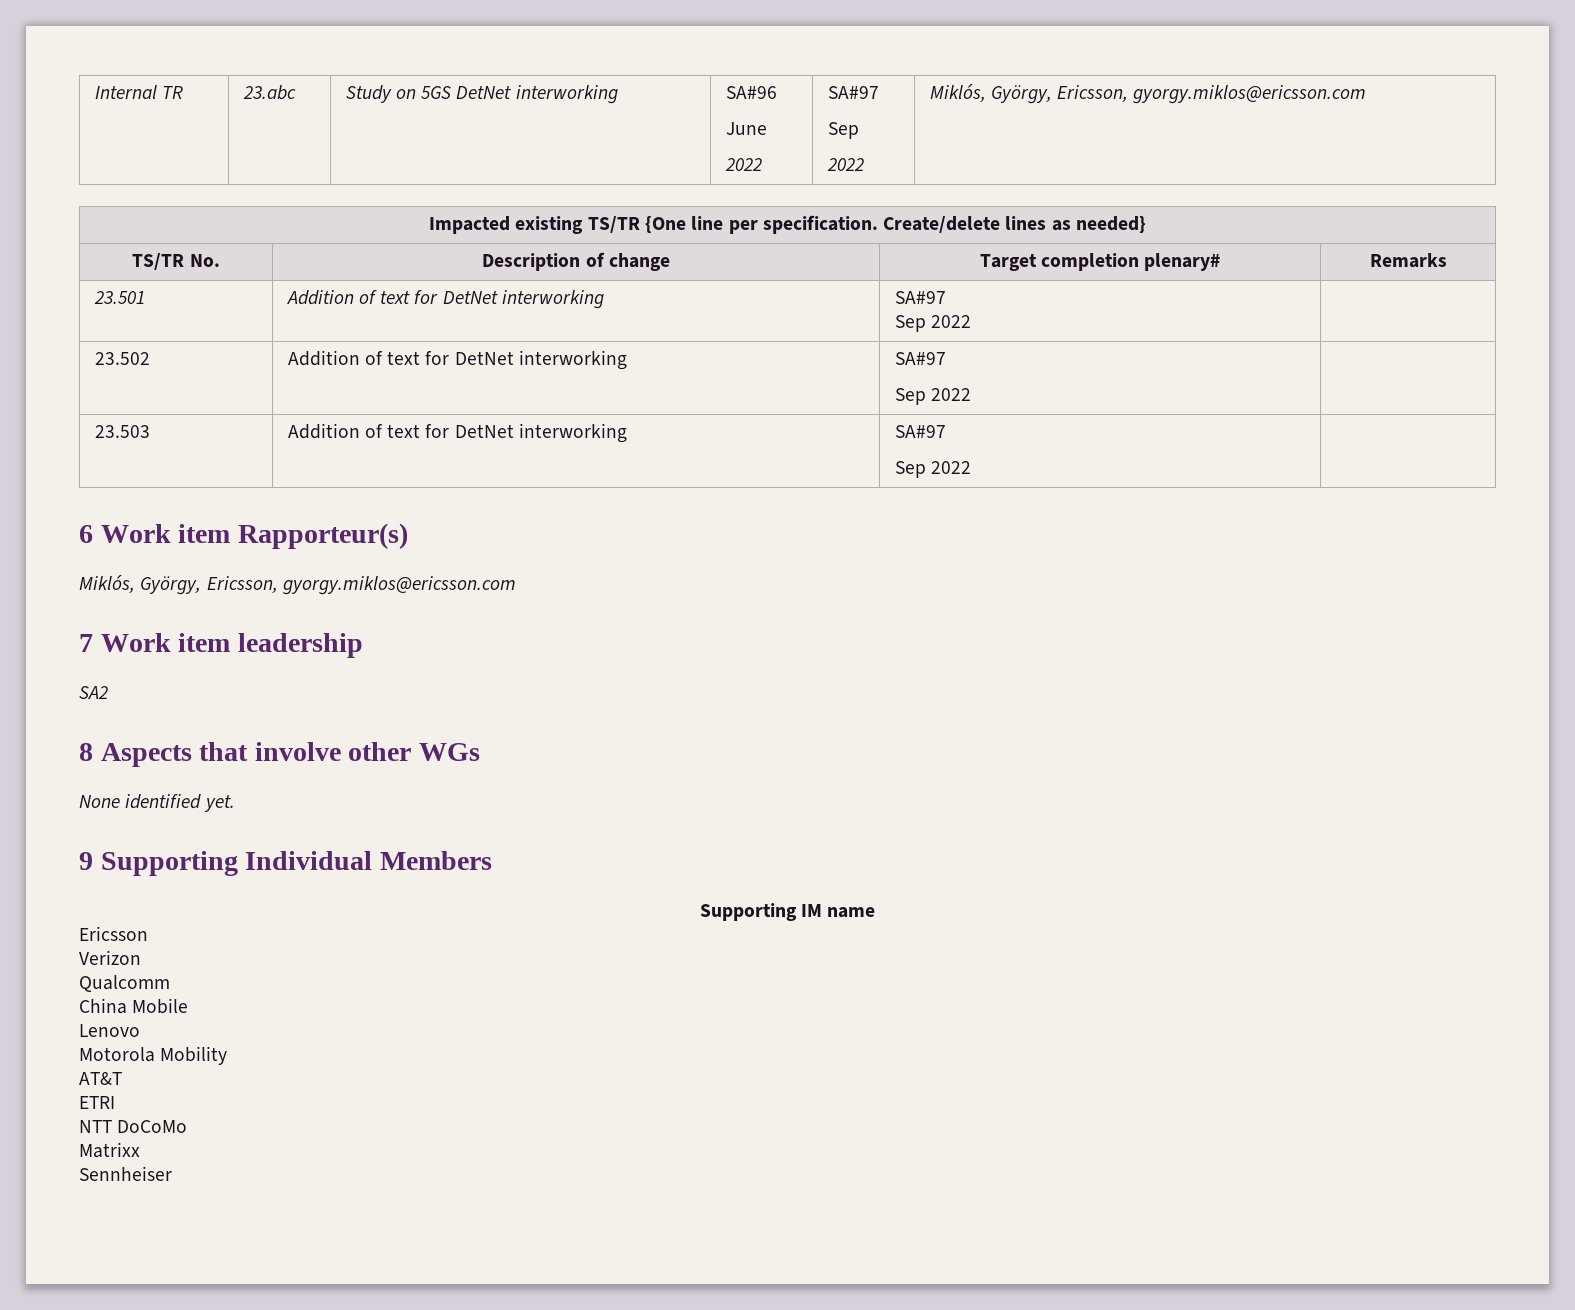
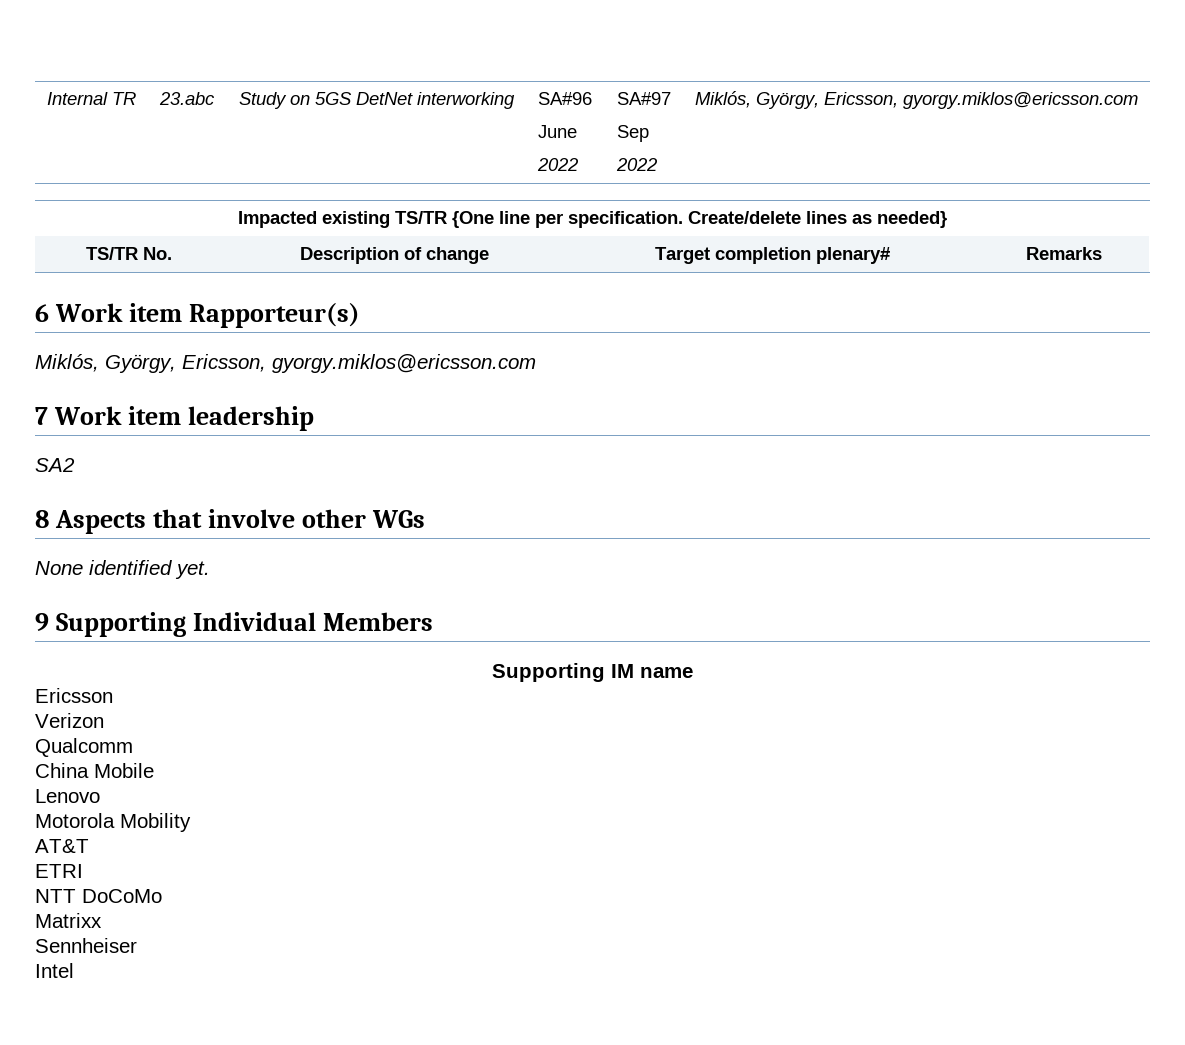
[93,291,145,304] [286,290,604,309] [894,291,946,304] [894,315,971,332] [94,352,150,365] [287,350,627,370] [894,352,946,365] [894,388,971,405] [94,425,150,438] [287,423,627,443] [894,425,946,438] [894,461,971,478] // 23.501 | Addition of text for DetNet interworking | SA#97 // Sep 2022 | // 23.502 | Addition of text for DetNet interworking | SA#97 // Sep 2022 | // 23.503 | Addition of text for DetNet interworking | SA#97 // Sep 2022 | -> (1102, 253) none
(172, 1173) none -> [35,963,74,978] // Intel

